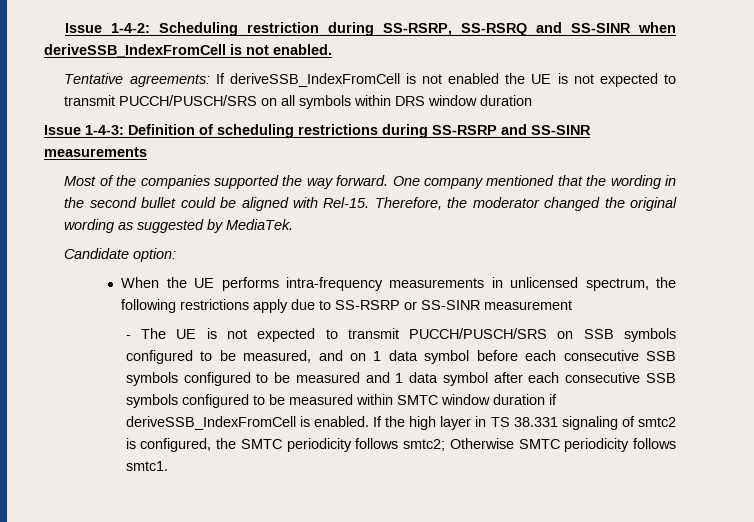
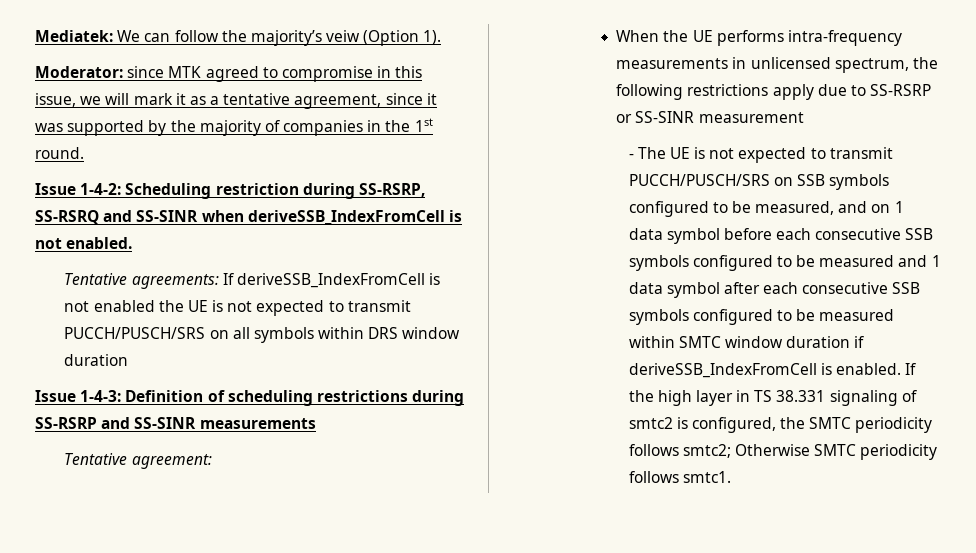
(64, 28) none -> [35,30,442,46] [35,66,423,82] [35,93,437,109] [35,118,433,136] [35,147,84,159] Mediatek: We can follow the majority’s veiw (Option 1). // Moderator: since MTK agreed to compromise in this issue, we will mark it as a tentative agreement, since it was supported by the majority of companies in the 1st round. //
[64,175,676,189] [64,197,678,211] [64,219,294,233] [64,248,177,262] Most of the companies supported the way forward. One company mentioned that the wording in the second bullet could be aligned with Rel-15. Therefore, the moderator changed the original wording as suggested by MediaTek. // Candidate option: -> [64,453,212,469] Tentative agreement:

